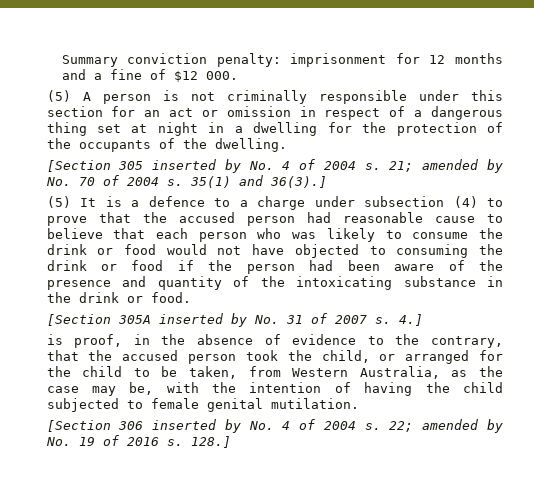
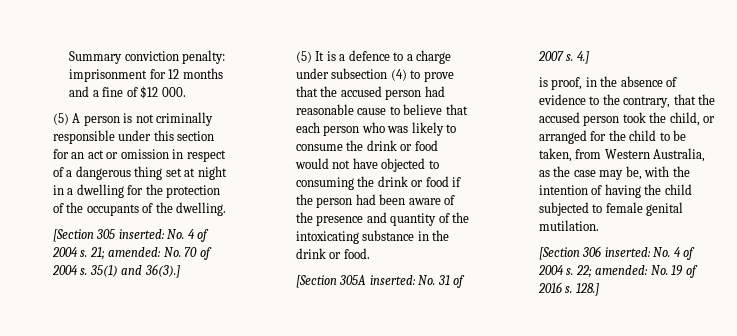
[152,159,241,173] inserted by -> [118,229,165,239] inserted:
[422,159,503,173] amended by -> [108,247,162,257] amended:
[158,313,247,327] inserted by -> [369,275,416,285] inserted:
[152,419,241,433] inserted by -> [604,247,651,257] inserted:
[422,419,503,433] amended by -> [595,265,649,275] amended:

